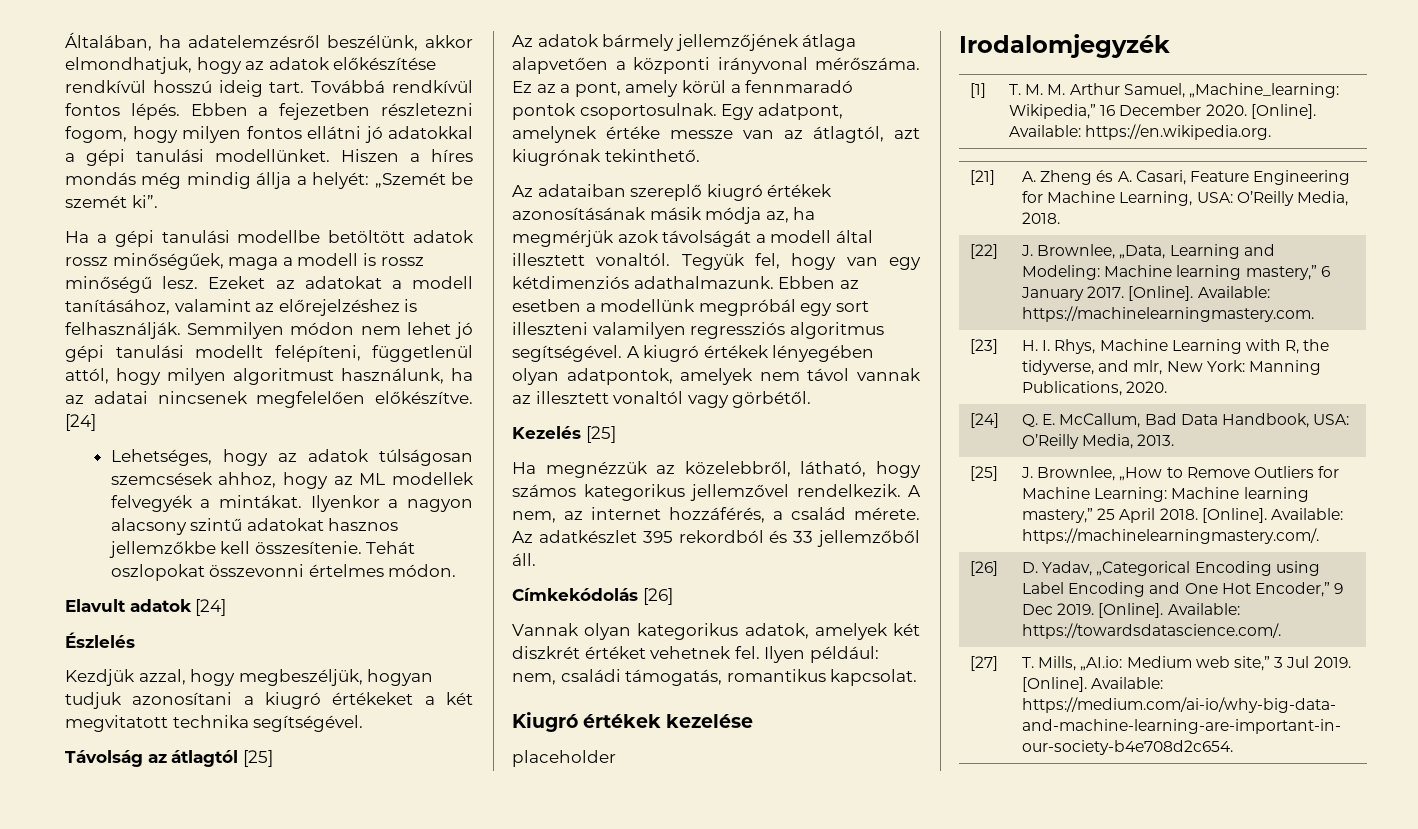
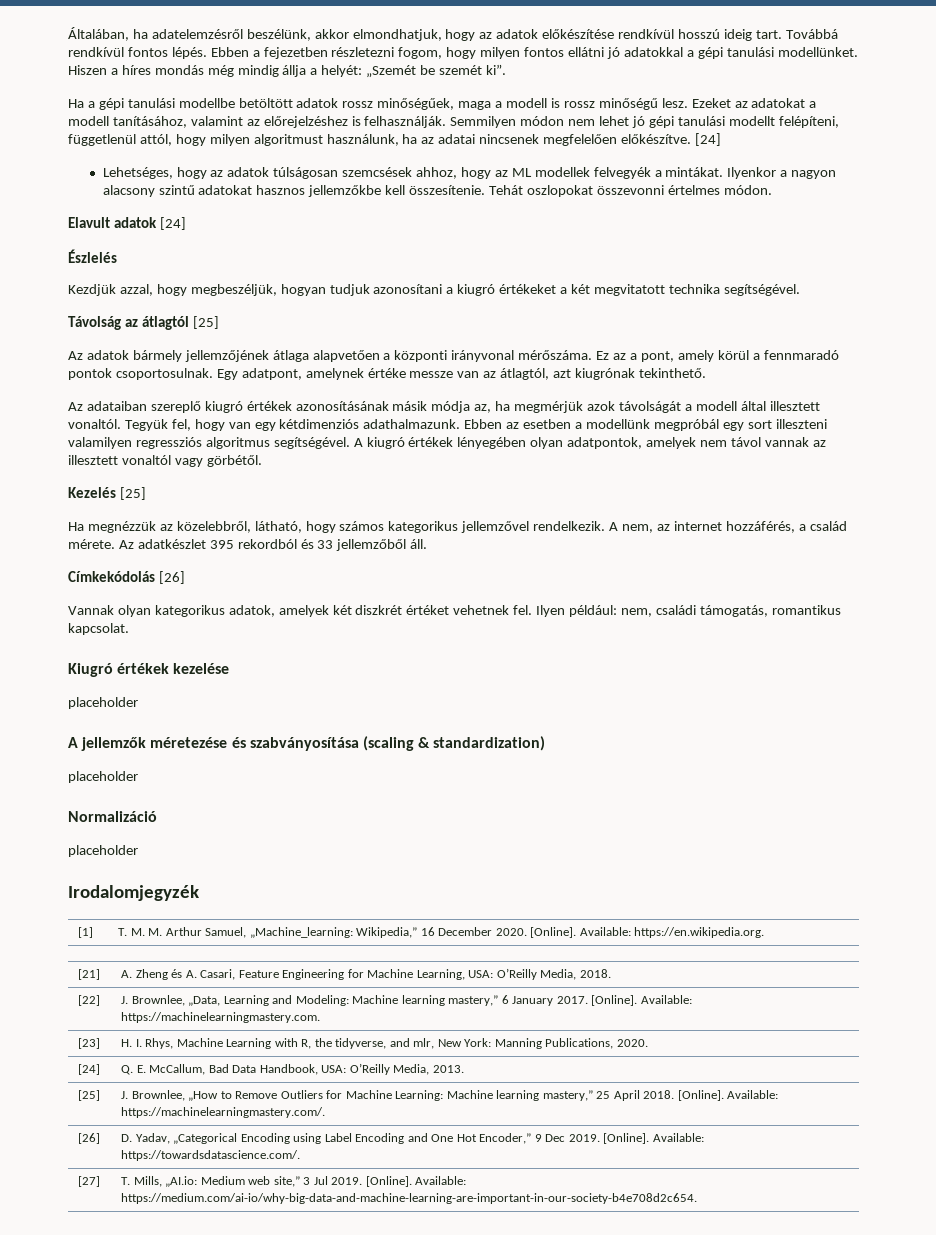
(616, 758) none -> [68,736,546,751] [68,771,138,783] [68,811,157,822] [68,845,138,857] // A jellemzők méretezése és szabványosítása (scaling & standardization) // placeholder // Normalizáció // placeholder

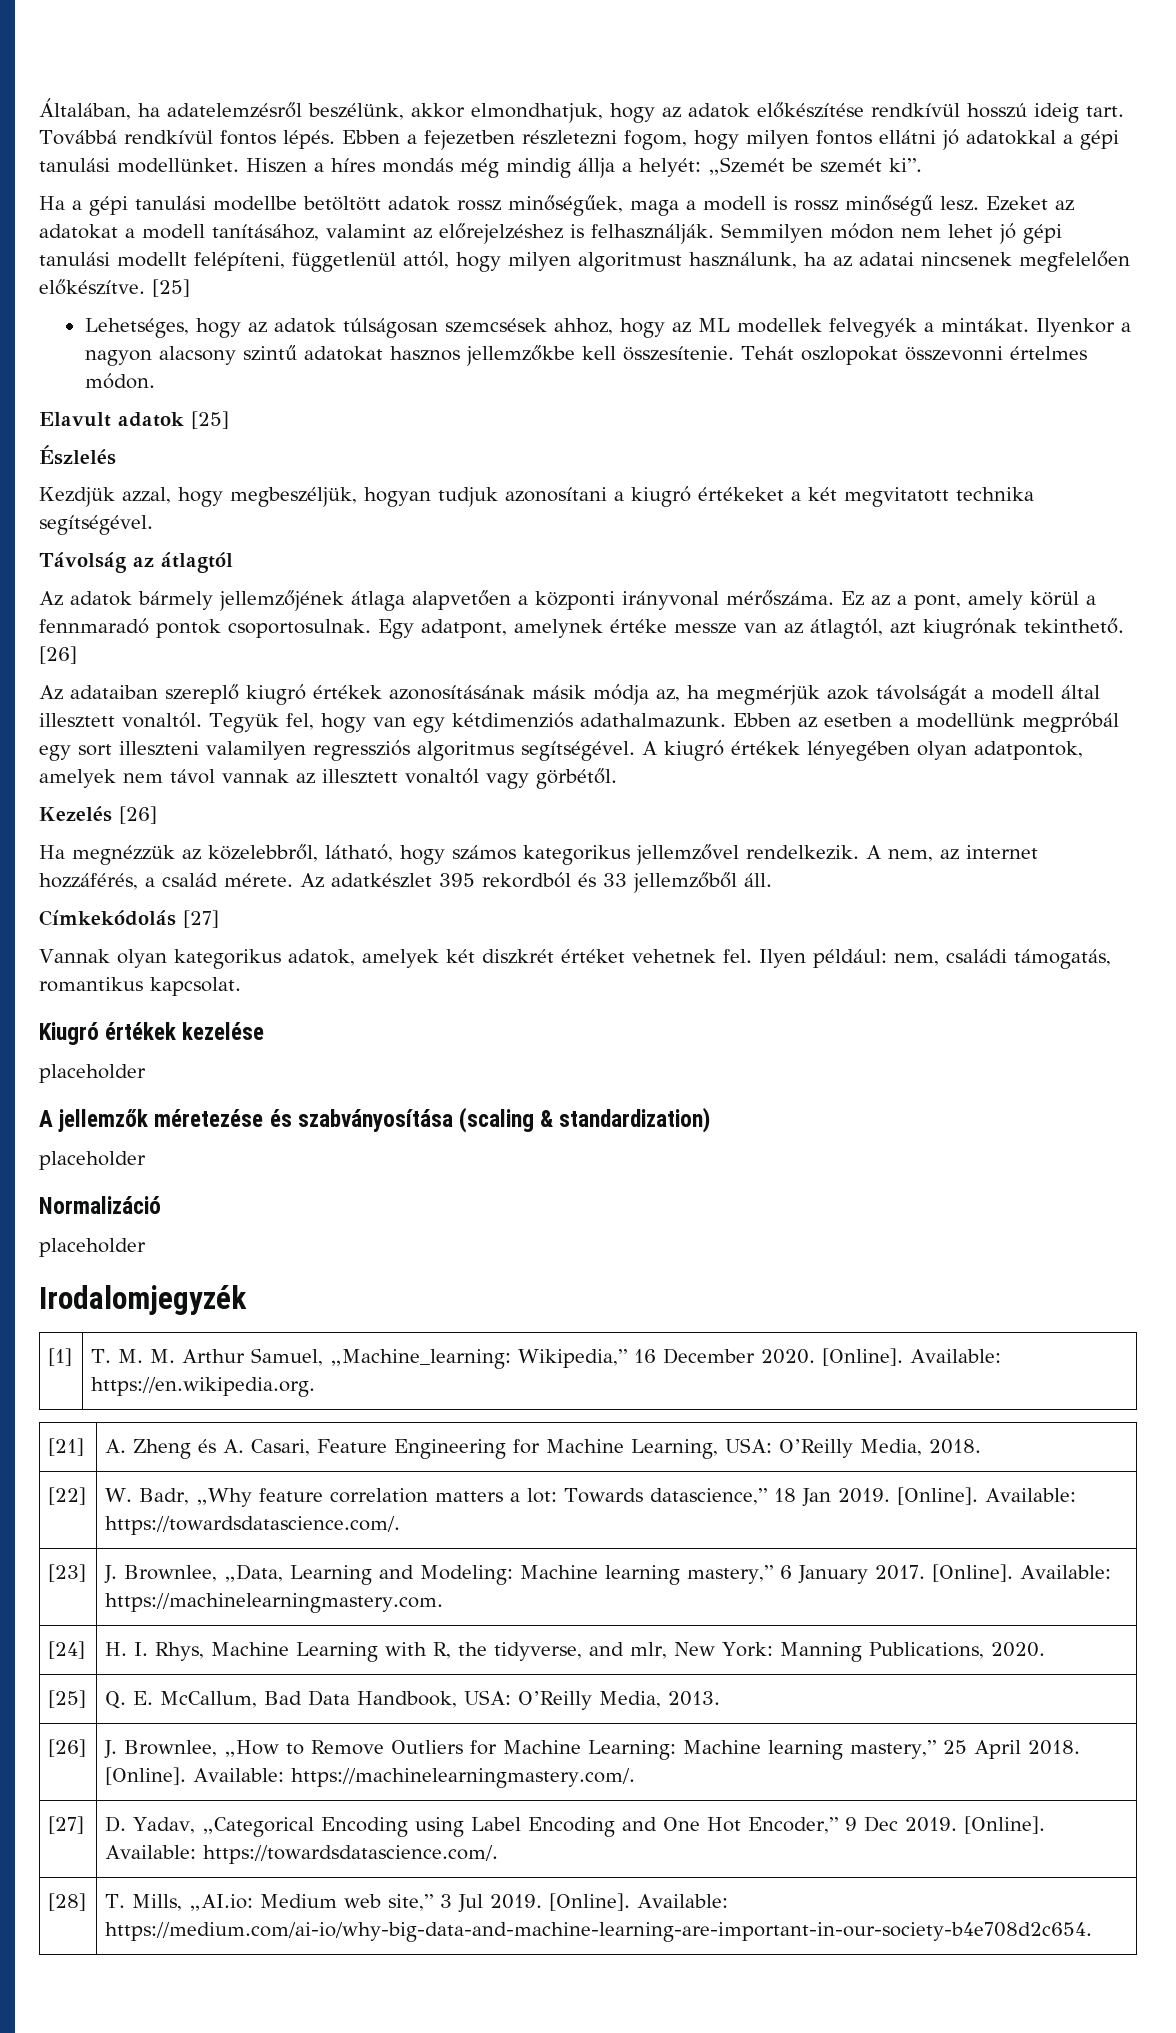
[694,133,721,146] [24] -> [152,279,190,297] [25]
[159,217,186,230] [24] -> [191,411,229,429] [25]
[192,316,219,329] [25] -> (233, 562) none
(706, 373) none -> [39,646,77,664] [26]
[119,487,146,500] [25] -> [119,806,157,824] [26]
[158,571,185,584] [26] -> [183,910,219,928] [27]
(101, 1000) none -> [105,1487,1077,1507] [105,1516,401,1535] [48,1564,87,1582] | W. Badr, „Why feature correlation matters a lot: Towards datascience,” 18 Jan 2019. [Online]. Available: https://towardsdatascience.com/. // [23]
[78,1038,101,1049] [23] -> [48,1641,86,1659] [24]
[78,1064,101,1075] [24] -> [48,1690,87,1708] [25]
[78,1090,101,1101] [25] -> [48,1739,87,1757] [26]
[78,1133,101,1144] [26] -> [48,1816,85,1834] [27]
[78,1176,101,1187] [27] -> [48,1893,87,1911] [28]

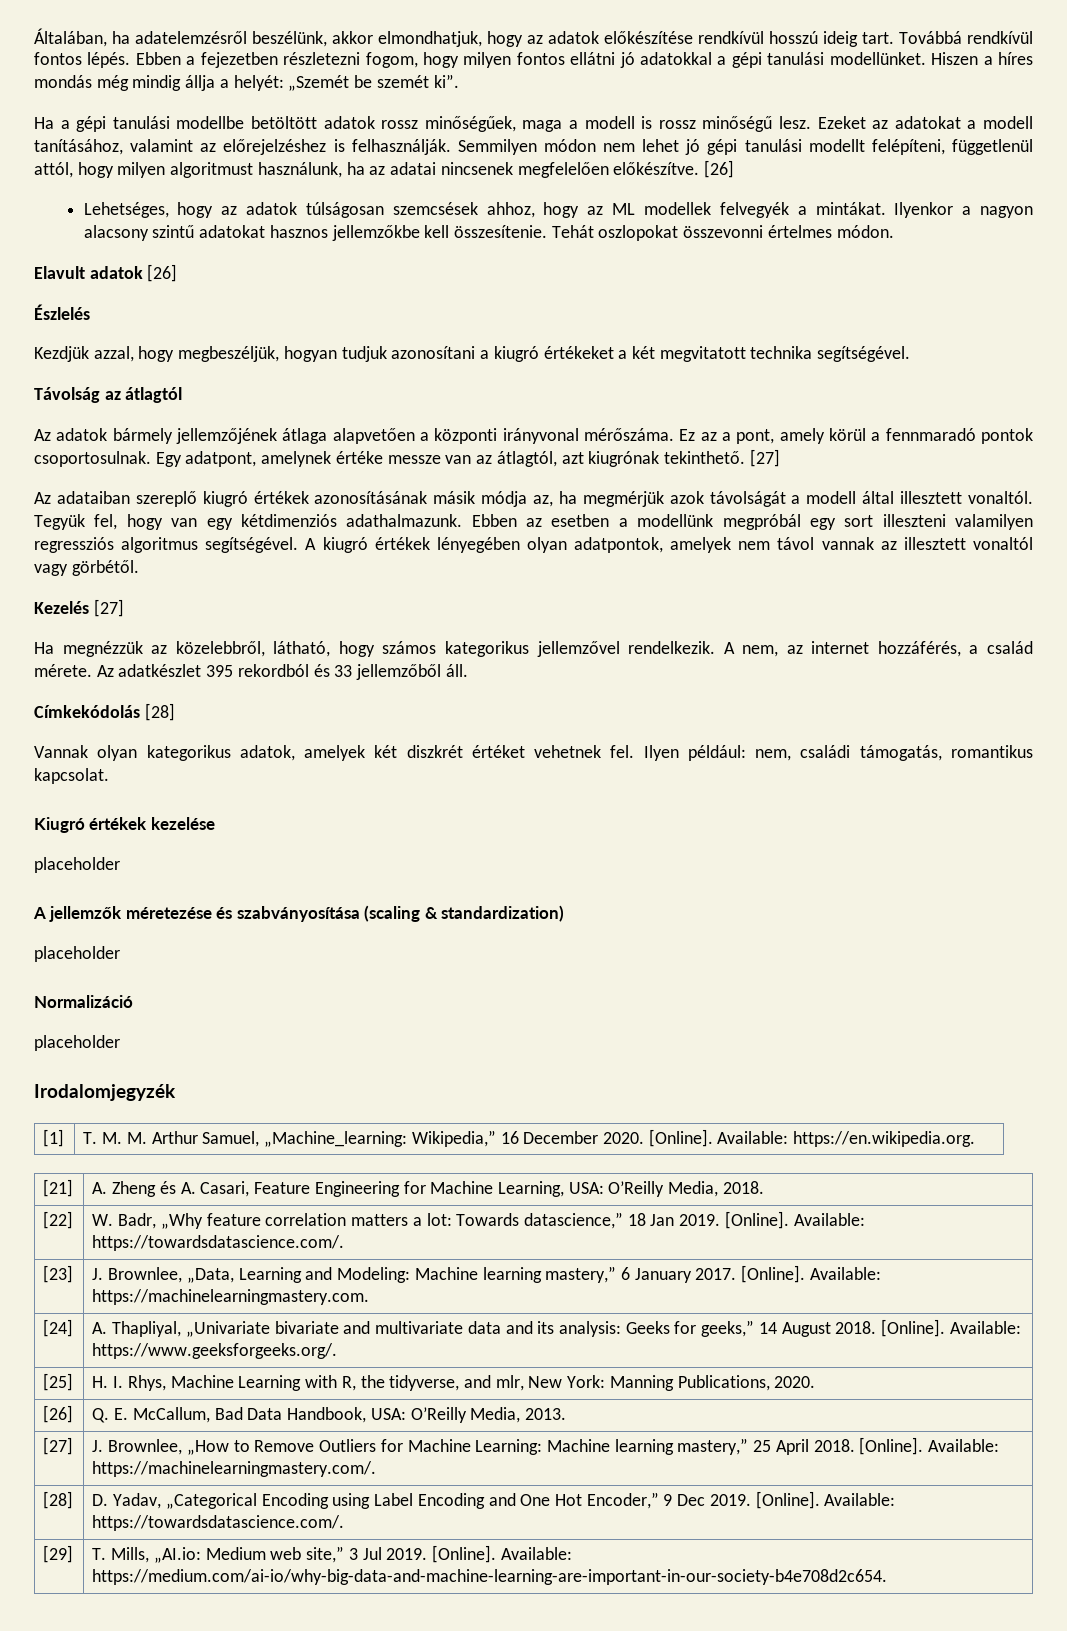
[152,279,190,297] [25] -> [703,160,734,178] [26]
[191,411,229,429] [25] -> [147,264,178,282] [26]
[39,646,77,664] [26] -> [749,449,780,467] [27]
[119,806,157,824] [26] -> [93,599,124,617] [27]
[183,910,219,928] [27] -> [144,703,175,721] [28]
(86, 1650) none -> [92,1319,1021,1337] [92,1343,338,1359] [43,1373,74,1391] | A. Thapliyal, „Univariate bivariate and multivariate data and its analysis: Geeks for geeks,” 14 August 2018. [Online]. Available: https://www.geeksforgeeks.org/. // [25]
[48,1690,87,1708] [25] -> [43,1405,74,1423] [26]
[48,1739,87,1757] [26] -> [43,1437,74,1455] [27]
[48,1816,85,1834] [27] -> [43,1491,74,1509] [28]
[48,1893,87,1911] [28] -> [43,1545,74,1563] [29]

